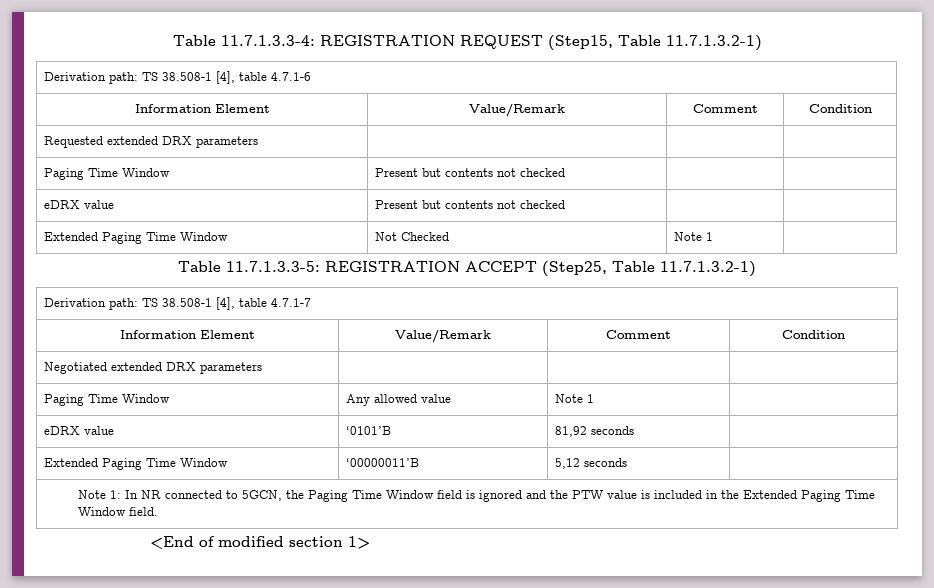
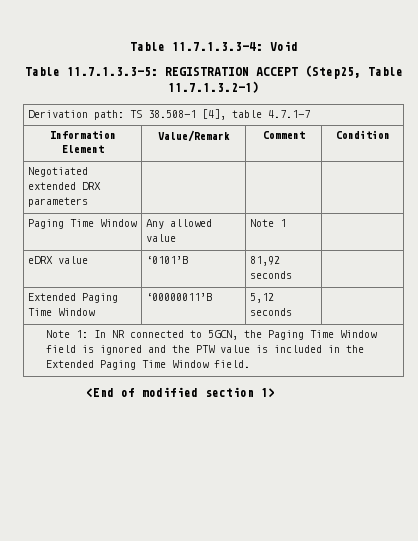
[319,35,762,51] [43,71,311,84] [134,104,270,113] [469,103,565,117] [692,104,758,113] [808,104,872,113] [43,136,258,148] [43,168,170,180] [374,168,565,177] [43,200,114,209] [374,200,565,209] [43,232,228,244] [374,232,449,241] [673,232,713,241] REGISTRATION REQUEST (Step15, Table 11.7.1.3.2-1) // Derivation path: TS 38.508-1 [4], table 4.7.1-6 // Information Element | Value/Remark | Comment | Condition // Requested extended DRX parameters | | | // Paging Time Window | Present but contents not checked | | // eDRX value | Present but contents not checked | | // Extended Paging Time Window | Not Checked | Note 1 | -> [269,41,298,51] Void

